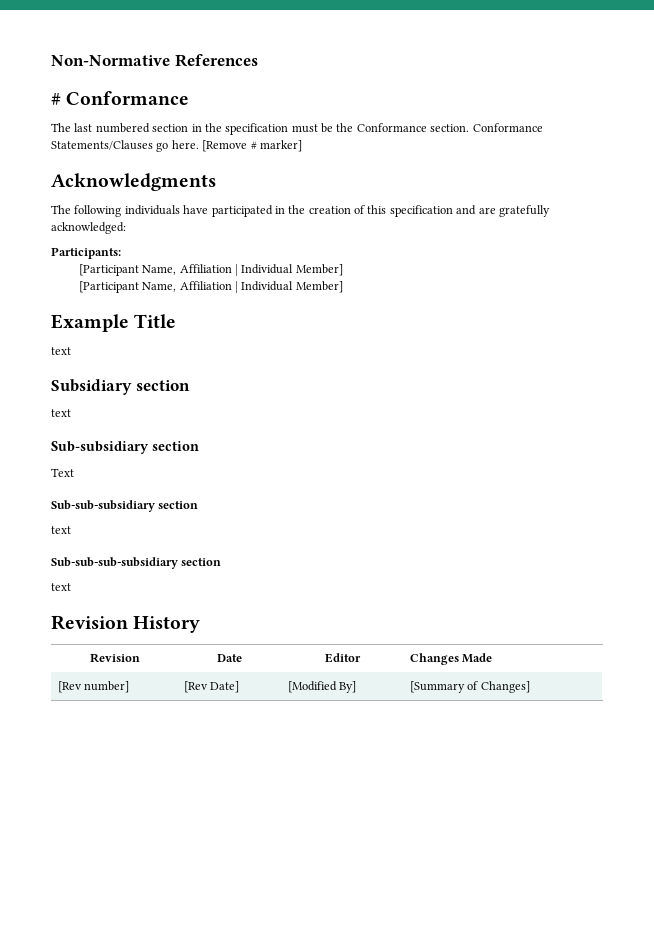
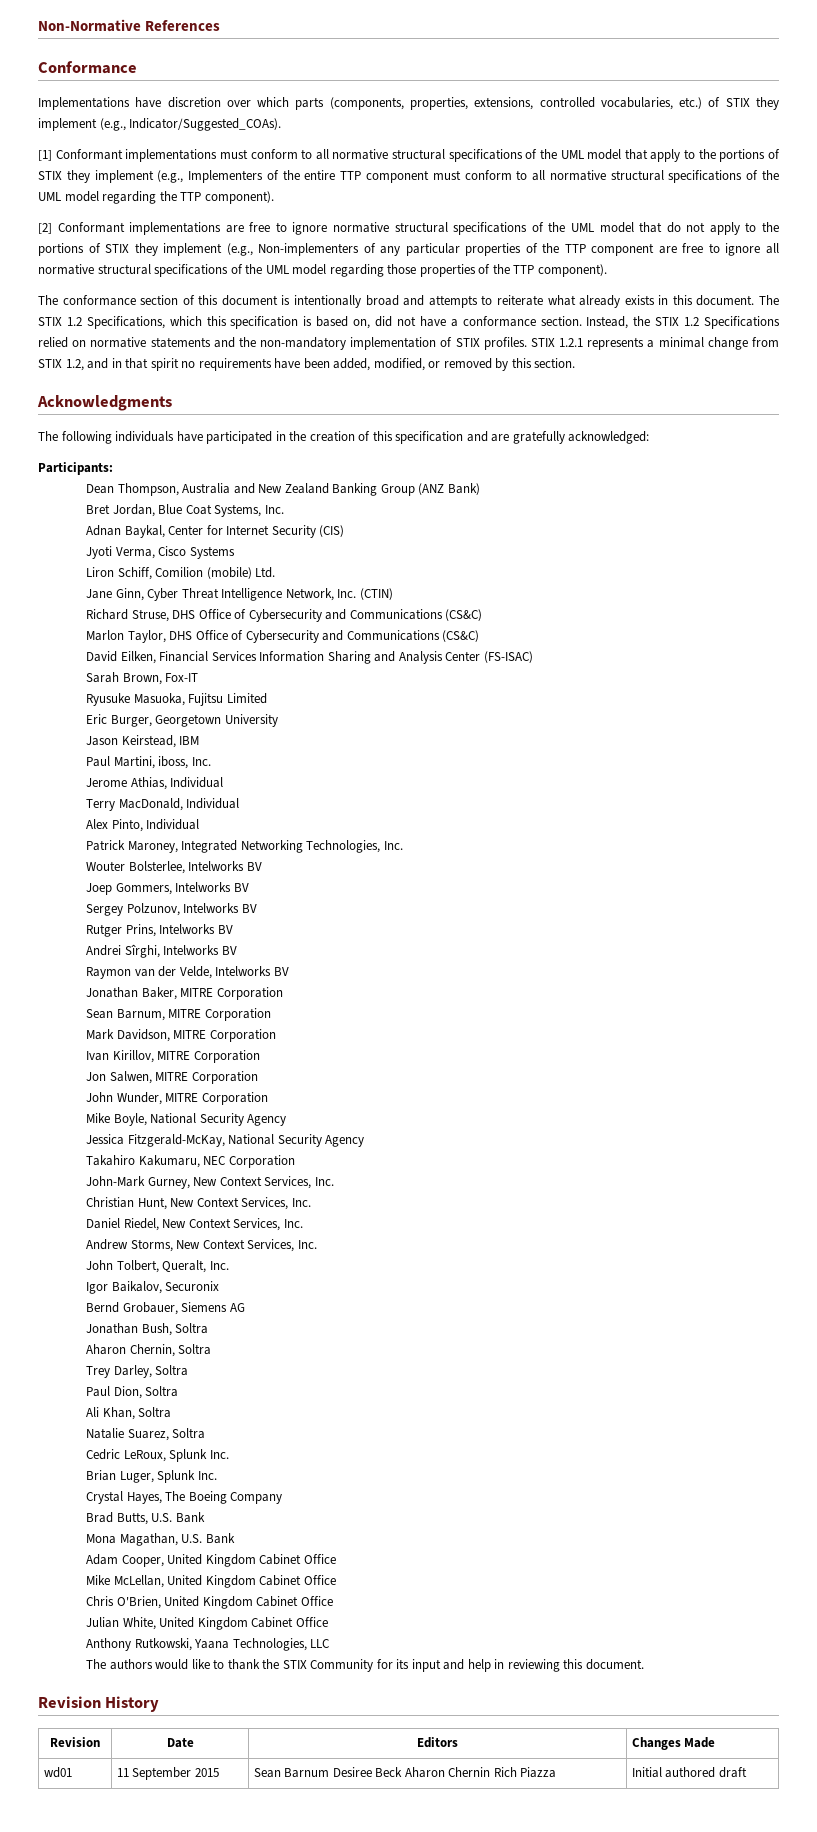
[51,93,61,105] # -> (221, 25) none
[51,123,543,135] [51,140,302,152] The last numbered section in the specification must be the Conformance section. Conformance Statements/Clauses go here. [Remove # marker] -> [38,97,780,110] [38,118,282,131] [38,149,781,162] [38,170,780,183] [38,191,274,204] [38,222,779,235] [38,243,779,256] [38,264,607,277] [38,295,779,308] [38,316,780,329] [38,337,779,350] [38,358,576,371] Implementations have discretion over which parts (components, properties, extensions, controlled vocabularies, etc.) of STIX they implement (e.g., Indicator/Suggested_COAs). // [1] Conformant implementations must conform to all normative structural specifications of the UML model that apply to the portions of STIX they implement (e.g., Implementers of the entire TTP component must conform to all normative structural specifications of the UML model regarding the TTP component). // [2] Conformant implementations are free to ignore normative structural specifications of the UML model that do not apply to the portions of STIX they implement (e.g., Non-implementers of any particular properties of the TTP component are free to ignore all normative structural specifications of the UML model regarding those properties of the TTP component). // The conformance section of this document is intentionally broad and attempts to reiterate what already exists in this document. The STIX 1.2 Specifications, which this specification is based on, did not have a conformance section. Instead, the STIX 1.2 Specifications relied on normative statements and the non-mandatory implementation of STIX profiles. STIX 1.2.1 represents a minimal change from STIX 1.2, and in that spirit no requirements have been added, modified, or removed by this section.
[78,264,343,276] [78,281,343,293] [51,314,177,332] [51,347,71,355] [51,379,190,395] [51,409,71,417] [51,441,199,454] [51,468,74,477] [51,500,199,512] [51,526,71,534] [51,557,222,569] [51,583,71,591] [Participant Name, Affiliation | Individual Member] // [Participant Name, Affiliation | Individual Member] // Example Title // text // Subsidiary section // text // Sub-subsidiary section // Text // Sub-sub-subsidiary section // text // Sub-sub-sub-subsidiary section // text -> [86,483,480,496] [86,504,284,517] [86,525,345,538] [86,546,235,559] [86,567,276,580] [86,588,393,601] [86,609,483,622] [86,630,480,643] [86,651,533,664] [86,672,199,685] [86,693,267,706] [86,714,278,727] [86,735,200,748] [86,756,211,769] [86,777,224,790] [86,798,240,811] [86,819,200,832] [86,840,403,853] [86,861,262,874] [86,882,249,895] [86,903,257,916] [86,924,233,937] [86,944,237,958] [86,966,289,979] [86,987,283,1000] [86,1008,271,1021] [86,1029,276,1042] [86,1050,260,1063] [86,1071,258,1084] [86,1092,268,1105] [86,1113,287,1126] [86,1134,365,1147] [86,1155,295,1168] [86,1176,334,1189] [86,1197,311,1210] [86,1218,303,1231] [86,1239,317,1252] [86,1260,229,1273] [86,1281,220,1294] [86,1302,245,1315] [86,1323,209,1336] [86,1344,212,1357] [86,1365,189,1378] [86,1386,179,1399] [86,1407,172,1420] [86,1428,206,1441] [86,1449,229,1462] [86,1470,217,1483] [86,1491,283,1504] [86,1512,205,1525] [86,1533,235,1546] [86,1554,336,1567] [86,1575,336,1588] [86,1596,333,1609] [86,1617,328,1630] [86,1638,330,1651] [86,1659,644,1672] Dean Thompson, Australia and New Zealand Banking Group (ANZ Bank) // Bret Jordan, Blue Coat Systems, Inc. // Adnan Baykal, Center for Internet Security (CIS) // Jyoti Verma, Cisco Systems // Liron Schiff, Comilion (mobile) Ltd. // Jane Ginn, Cyber Threat Intelligence Network, Inc. (CTIN) // Richard Struse, DHS Office of Cybersecurity and Communications (CS&C) // Marlon Taylor, DHS Office of Cybersecurity and Communications (CS&C) // David Eilken, Financial Services Information Sharing and Analysis Center (FS-ISAC) // Sarah Brown, Fox-IT // Ryusuke Masuoka, Fujitsu Limited // Eric Burger, Georgetown University // Jason Keirstead, IBM // Paul Martini, iboss, Inc. // Jerome Athias, Individual // Terry MacDonald, Individual // Alex Pinto, Individual // Patrick Maroney, Integrated Networking Technologies, Inc. // Wouter Bolsterlee, Intelworks BV // Joep Gommers, Intelworks BV // Sergey Polzunov, Intelworks BV // Rutger Prins, Intelworks BV // Andrei Sîrghi, Intelworks BV // Raymon van der Velde, Intelworks BV // Jonathan Baker, MITRE Corporation // Sean Barnum, MITRE Corporation // Mark Davidson, MITRE Corporation // Ivan Kirillov, MITRE Corporation // Jon Salwen, MITRE Corporation // John Wunder, MITRE Corporation // Mike Boyle, National Security Agency // Jessica Fitzgerald-McKay, National Security Agency // Takahiro Kakumaru, NEC Corporation // John-Mark Gurney, New Context Services, Inc. // Christian Hunt, New Context Services, Inc. // Daniel Riedel, New Context Services, Inc. // Andrew Storms, New Context Services, Inc. // John Tolbert, Queralt, Inc. // Igor Baikalov, Securonix // Bernd Grobauer, Siemens AG // Jonathan Bush, Soltra // Aharon Chernin, Soltra // Trey Darley, Soltra // Paul Dion, Soltra // Ali Khan, Soltra // Natalie Suarez, Soltra // Cedric LeRoux, Splunk Inc. // Brian Luger, Splunk Inc. // Crystal Hayes, The Boeing Company // Brad Butts, U.S. Bank // Mona Magathan, U.S. Bank // Adam Cooper, United Kingdom Cabinet Office // Mike McLellan, United Kingdom Cabinet Office // Chris O'Brien, United Kingdom Cabinet Office // Julian White, United Kingdom Cabinet Office // Anthony Rutkowski, Yaana Technologies, LLC // The authors would like to thank the STIX Community for its input and help in reviewing this document.
[325,653,361,663] Editor -> [417,1737,458,1748] Editors
[58,681,130,693] [184,681,240,693] [288,681,357,693] [410,681,530,693] [Rev number] | [Rev Date] | [Modified By] | [Summary of Changes] -> [43,1767,72,1778] [116,1767,219,1780] [253,1767,557,1778] [631,1767,747,1778] wd01 | 11 September 2015 | Sean Barnum Desiree Beck Aharon Chernin Rich Piazza | Initial authored draft

